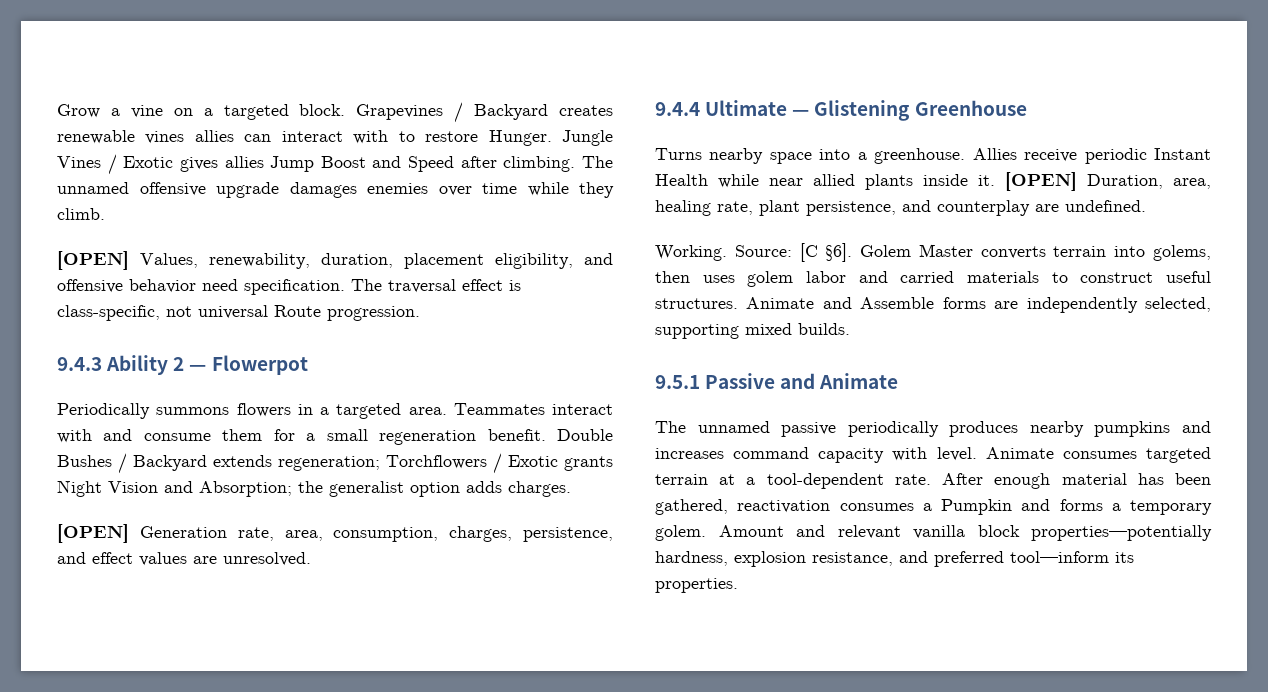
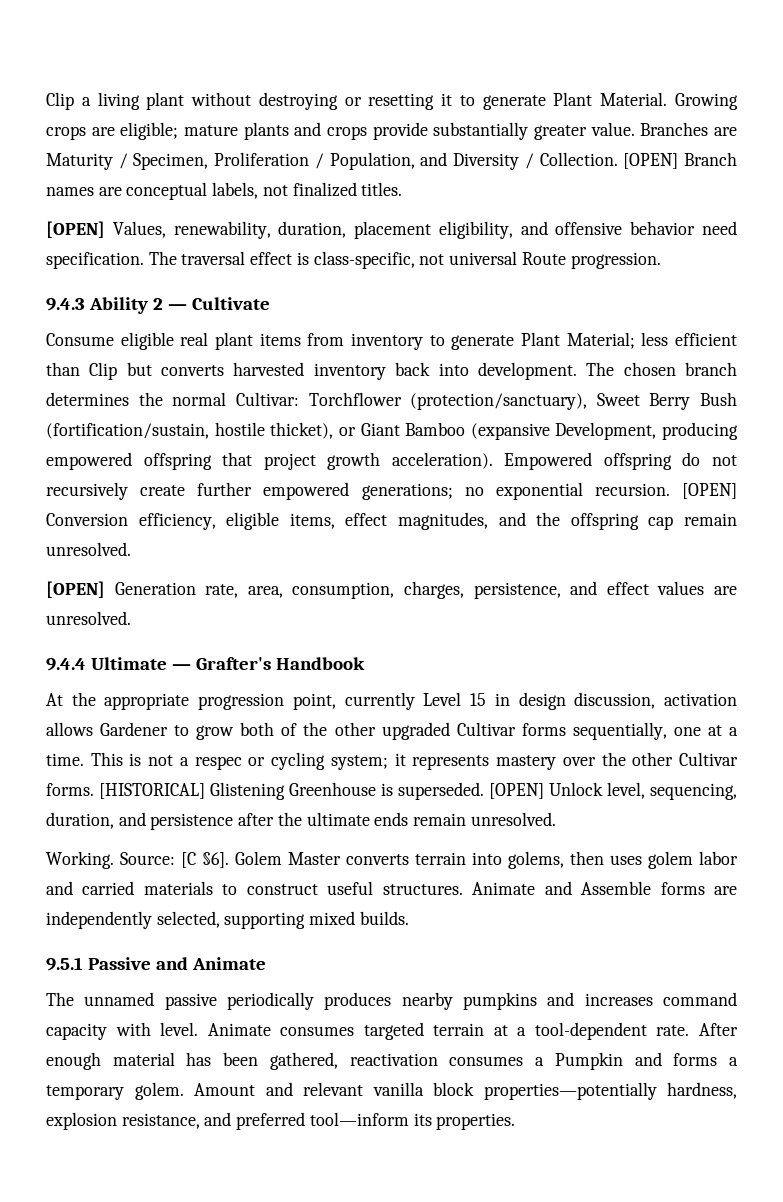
[57,102,613,123] [57,130,614,146] [57,154,613,175] [57,182,614,198] [57,208,105,220] Grow a vine on a targeted block. Grapevines / Backyard creates renewable vines allies can interact with to restore Hunger. Jungle Vines / Exotic gives allies Jump Boost and Speed after climbing. The unnamed offensive upgrade damages enemies over time while they climb. -> [46,92,738,110] [46,122,737,140] [46,152,738,170] [46,182,403,200] Clip a living plant without destroying or resetting it to generate Plant Material. Growing crops are eligible; mature plants and crops provide substantially greater value. Branches are Maturity / Specimen, Proliferation / Population, and Diversity / Collection. [OPEN] Branch names are conceptual labels, not finalized titles.
[211,355,308,375] [57,403,613,419] [57,429,614,445] [57,453,613,474] [57,480,571,497] Flowerpot // Periodically summons flowers in a targeted area. Teammates interact with and consume them for a small regeneration benefit. Double Bushes / Backyard extends regeneration; Torchflowers / Exotic grants Night Vision and Absorption; the generalist option adds charges. -> [191,297,270,310] [46,332,737,350] [46,362,738,380] [46,392,737,410] [46,422,738,440] [46,452,737,470] [46,482,737,500] [46,512,738,530] [46,542,131,556] Cultivate // Consume eligible real plant items from inventory to generate Plant Material; less efficient than Clip but converts harvested inventory back into development. The chosen branch determines the normal Cultivar: Torchflower (protection/sanctuary), Sweet Berry Bush (fortification/sustain, hostile thicket), or Giant Bamboo (expansive Development, producing empowered offspring that project growth acceleration). Empowered offspring do not recursively create further empowered generations; no exponential recursion. [OPEN] Conversion efficiency, eligible items, effect magnitudes, and the offspring cap remain unresolved.
[814,100,1027,121] [655,148,1211,164] [655,172,1211,191] [655,200,1146,216] Glistening Greenhouse // Turns nearby space into a greenhouse. Allies receive periodic Instant Health while near allied plants inside it. [OPEN] Duration, area, healing rate, plant persistence, and counterplay are undefined. -> [195,657,365,670] [46,692,738,710] [46,722,738,740] [46,752,739,770] [46,782,737,800] [46,812,556,830] Grafter's Handbook // At the appropriate progression point, currently Level 15 in design discussion, activation allows Gardener to grow both of the other upgraded Cultivar forms sequentially, one at a time. This is not a respec or cycling system; it represents mastery over the other Cultivar forms. [HISTORICAL] Glistening Greenhouse is superseded. [OPEN] Unlock level, sequencing, duration, and persistence after the ultimate ends remain unresolved.

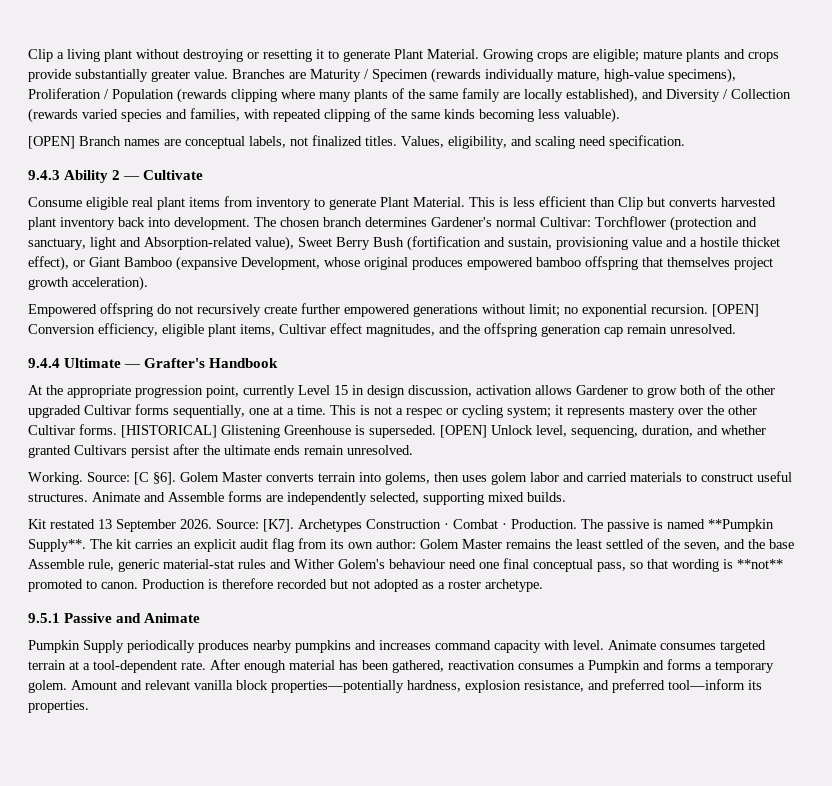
[133,152,618,170] Specimen, Proliferation / Population, and Diversity / Collection. -> [372,68,736,83] [28,88,791,103] [28,108,620,123] Specimen (rewards individually mature, high-value specimens), Proliferation / Population (rewards clipping where many plants of the same family are locally established), and Diversity / Collection (rewards varied species and families, with repeated clipping of the same kinds becoming less valuable). //
[46,221,738,239] [46,251,661,269] // [OPEN] Values, renewability, duration, placement eligibility, and offensive behavior need specification. The traversal effect is class-specific, not universal Route progression. -> [401,135,685,149] Values, eligibility, and scaling need specification.
[566,332,635,349] Material; -> [413,197,509,207] Material. This is
(305, 369) none -> [28,217,56,230] plant
[138,392,163,406] the -> [431,217,492,227] Gardener's
[410,392,737,410] [46,422,334,439] (protection/sanctuary), Sweet Berry Bush (fortification/sustain, hostile thicket), -> [670,216,757,231] [28,236,780,251] [28,256,69,271] (protection and sanctuary, light and Absorption-related value), Sweet Berry Bush (fortification and sustain, provisioning value and a hostile thicket effect),
[662,422,738,440] [46,452,132,470] producing empowered -> [324,257,581,270] whose original produces empowered bamboo
(253, 459) none -> [667,257,730,267] themselves
(493, 460) none -> (148, 283) //
[361,483,453,500] generations; -> [413,304,560,317] generations without limit;
[289,513,335,529] items, -> [208,324,326,337] plant items, Cultivar
(639, 521) none -> [541,324,601,337] generation
[46,581,738,599] [46,611,131,625] // [OPEN] Generation rate, area, consumption, charges, persistence, and effect values are unresolved. -> (736, 329) none
[150,813,234,830] persistence -> [721,425,766,435] [28,445,169,458] whether granted Cultivars persist
(409, 918) none -> [28,519,774,532] [28,538,794,552] [28,558,783,572] [28,578,543,592] // Kit restated 13 September 2026. Source: [K7]. Archetypes Construction · Combat · Production. The passive is named **Pumpkin Supply**. The kit carries an explicit audit flag from its own author: Golem Master remains the least settled of the seven, and the base Assemble rule, generic material-stat rules and Wither Golem's behaviour need one final conceptual pass, so that wording is **not** promoted to canon. Production is therefore recorded but not adopted as a roster archetype.
[46,992,217,1010] The unnamed passive -> [28,640,124,653] Pumpkin Supply

